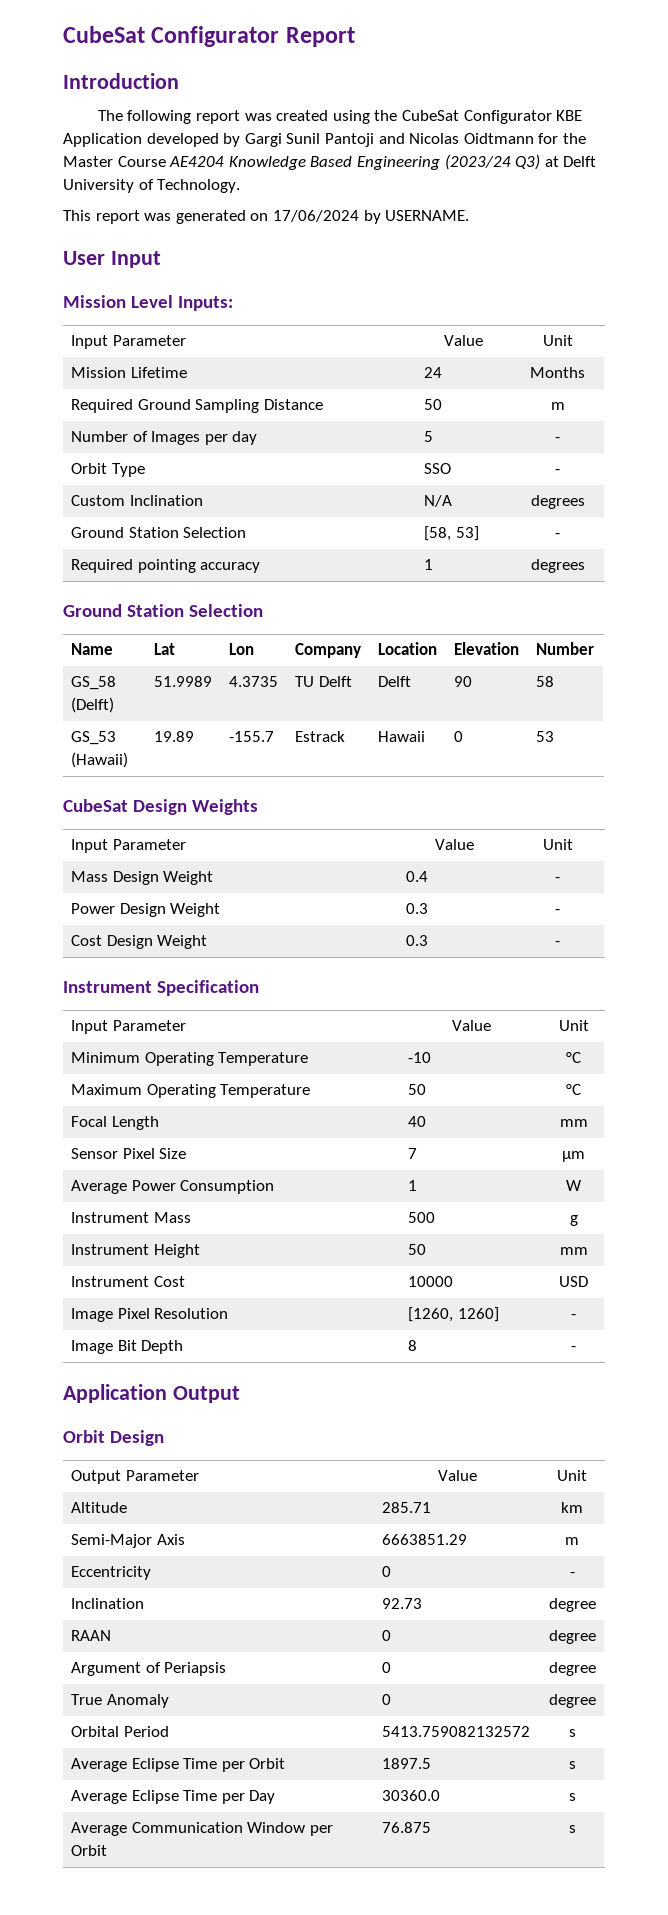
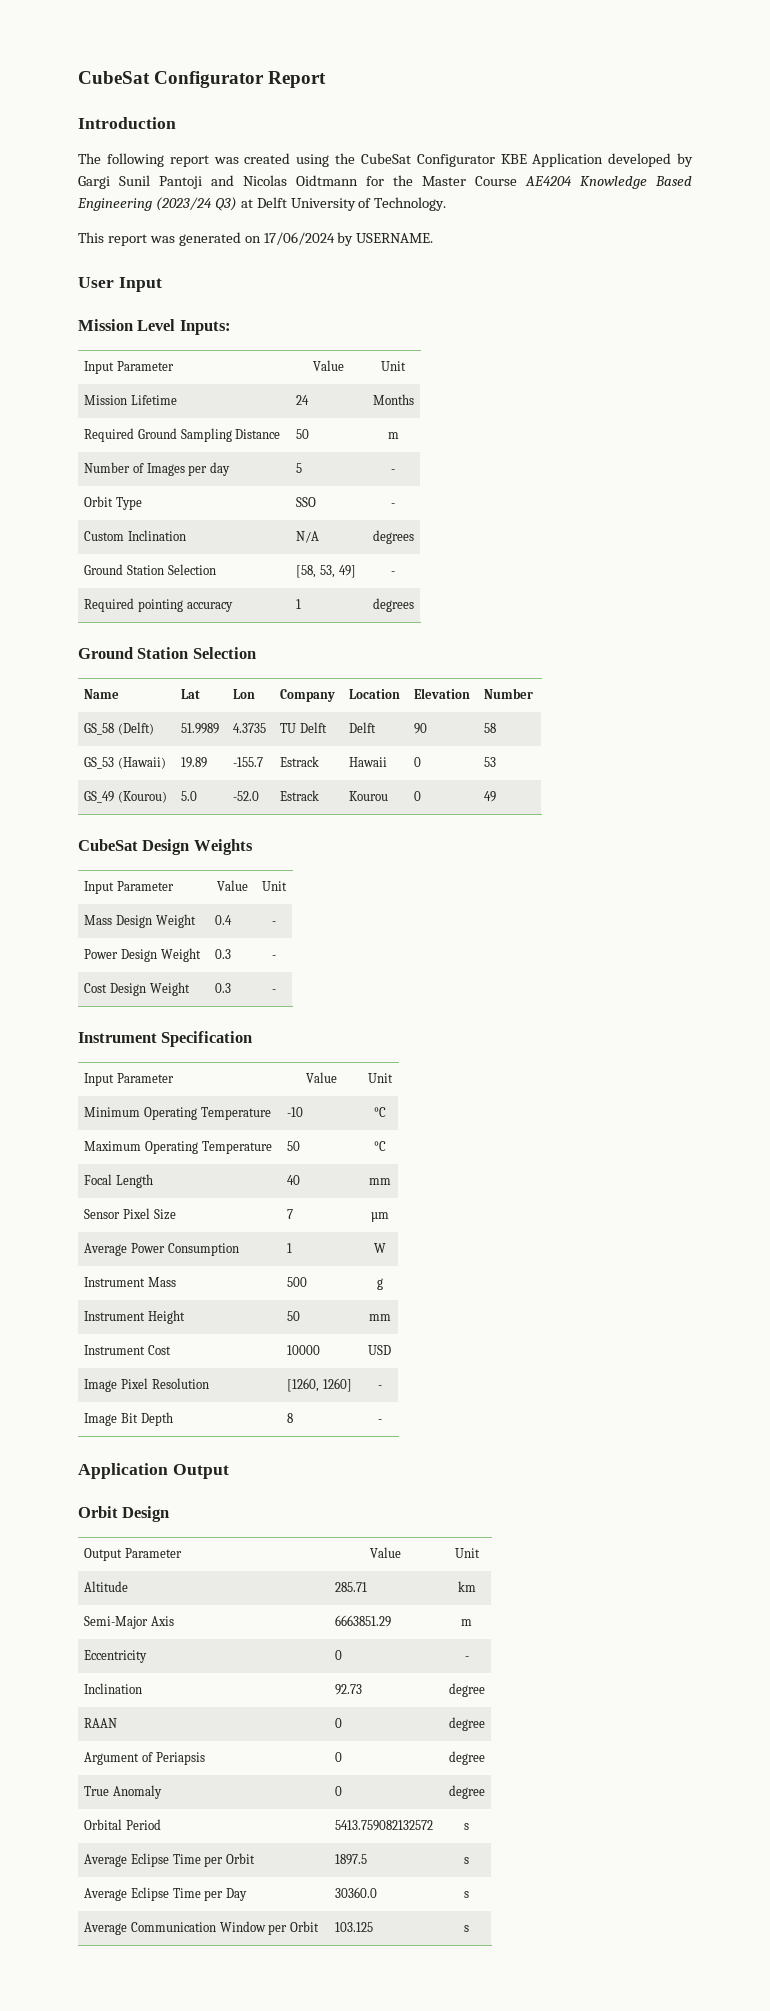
[455,526,479,541] 53] -> [320,565,356,578] 53, 49]
(555, 736) none -> [84,791,168,803] [181,791,198,801] [233,791,260,801] [280,790,320,801] [349,791,389,801] [414,791,422,801] [484,791,497,802] // GS_49 (Kourou) | 5.0 | -52.0 | Estrack | Kourou | 0 | 49
[382,1822,432,1833] 76.875 -> [335,1922,374,1932] 103.125

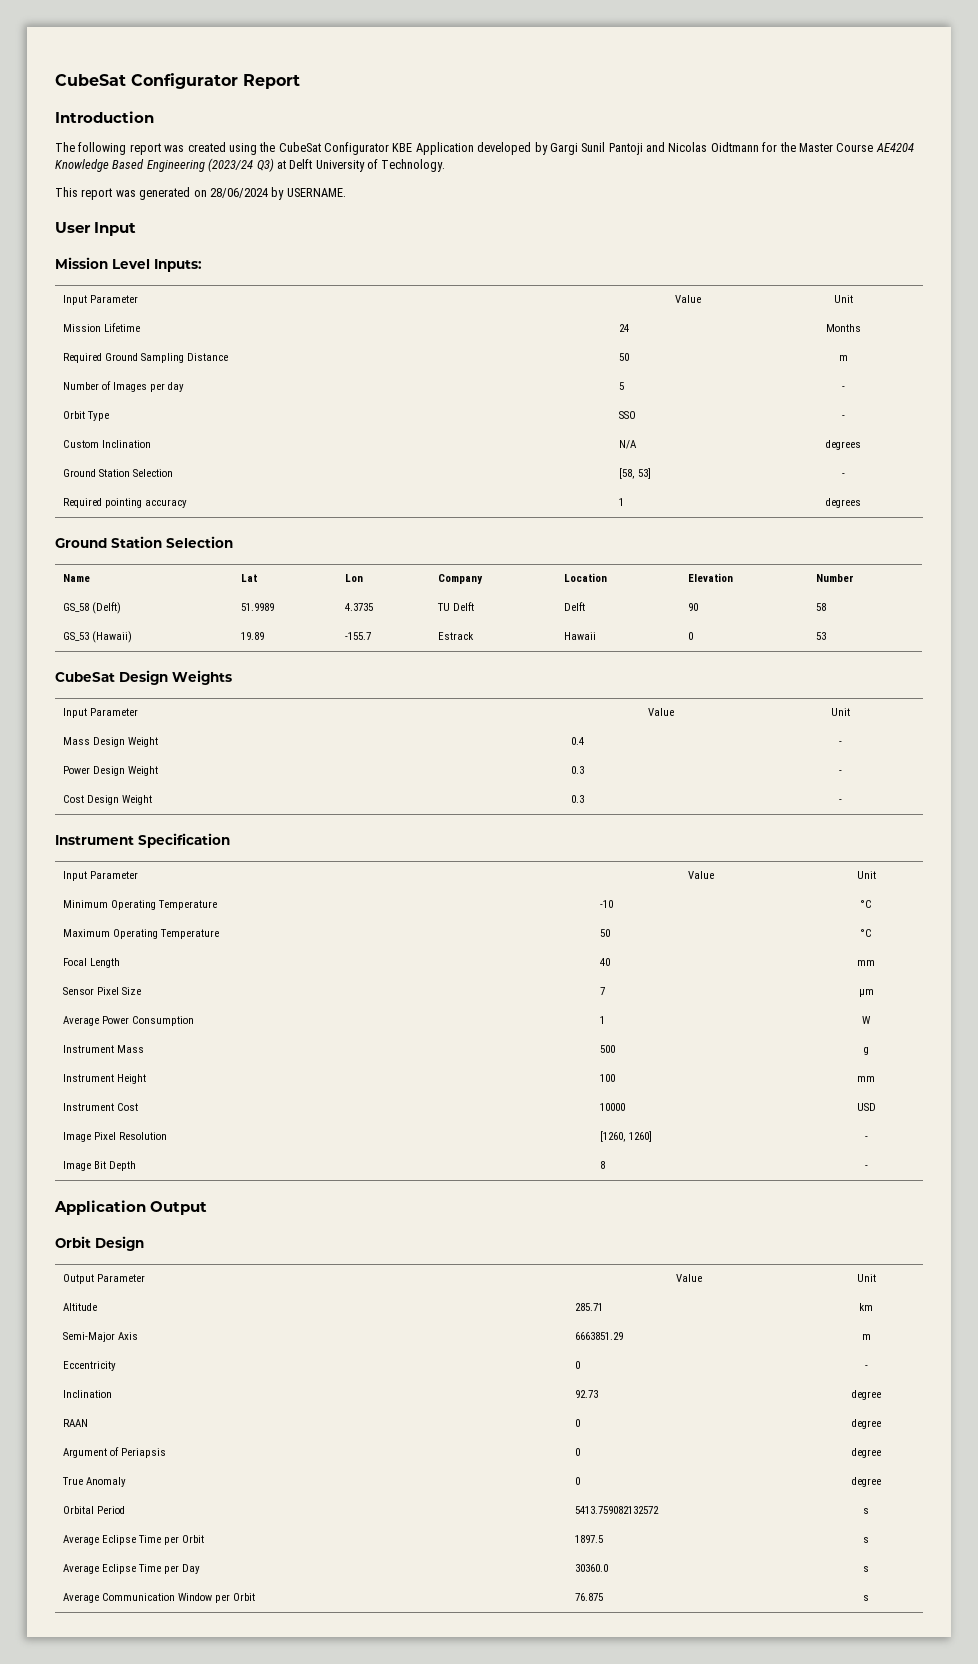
[263,232,335,245] 17/06/2024 -> [209,188,268,198] 28/06/2024
[320,565,356,578] 53, 49] -> [638,468,652,479] 53]
[84,791,168,803] [181,791,198,801] [233,791,260,801] [280,790,320,801] [349,791,389,801] [414,791,422,801] [484,791,497,802] // GS_49 (Kourou) | 5.0 | -52.0 | Estrack | Kourou | 0 | 49 -> (827, 636) none
[287,1311,301,1321] 50 -> [600,1074,616,1082] 100
[335,1922,374,1932] 103.125 -> [575,1593,604,1601] 76.875

